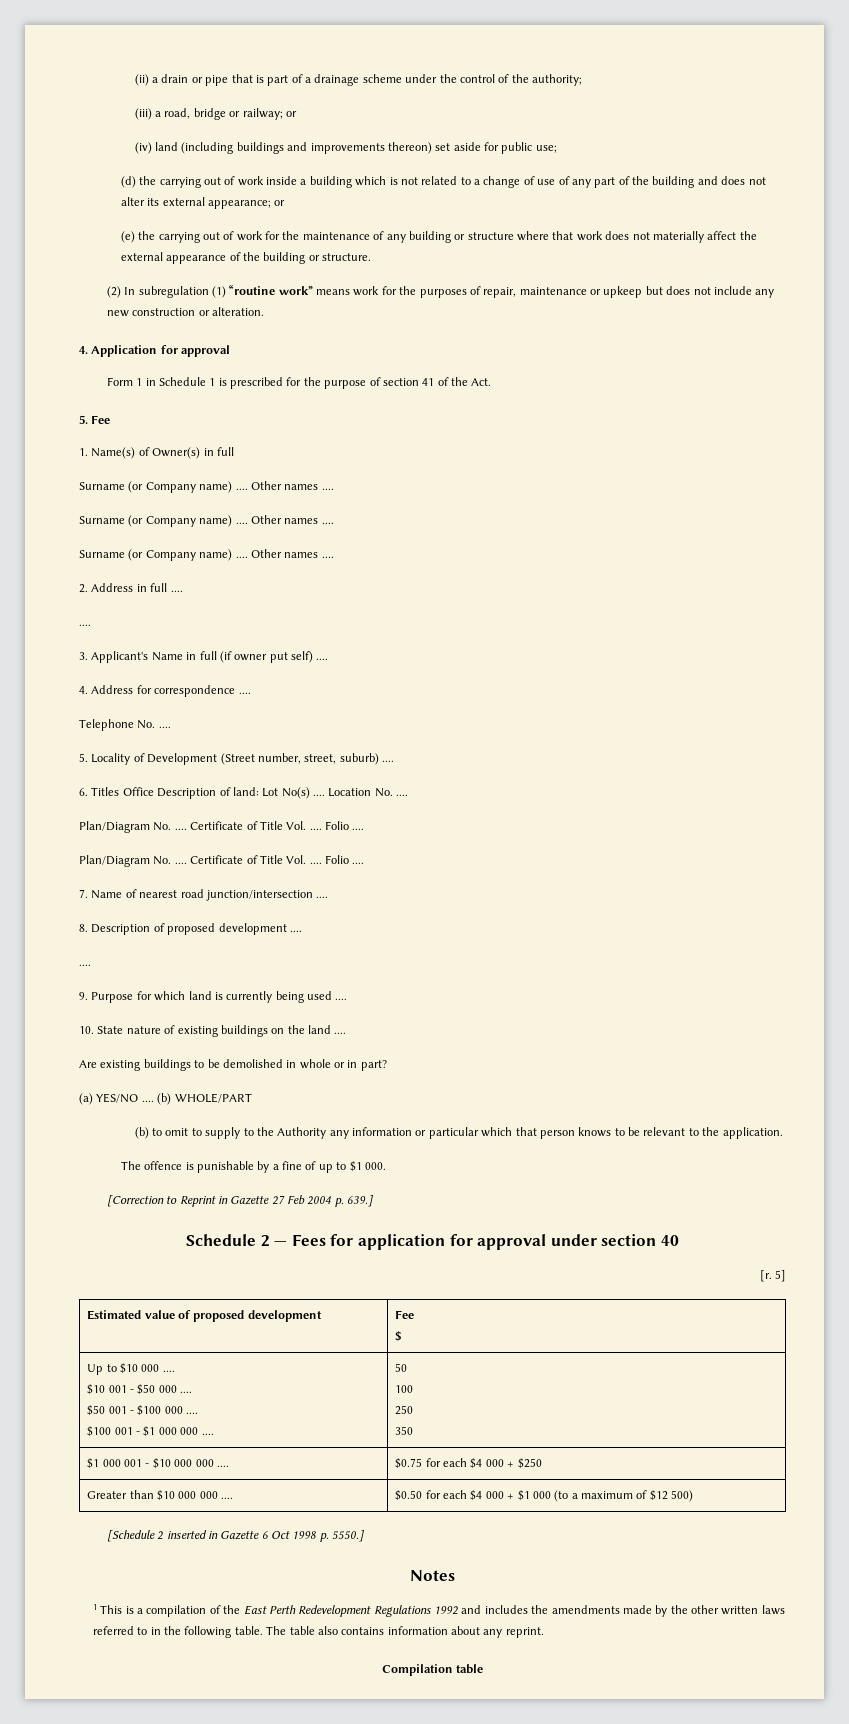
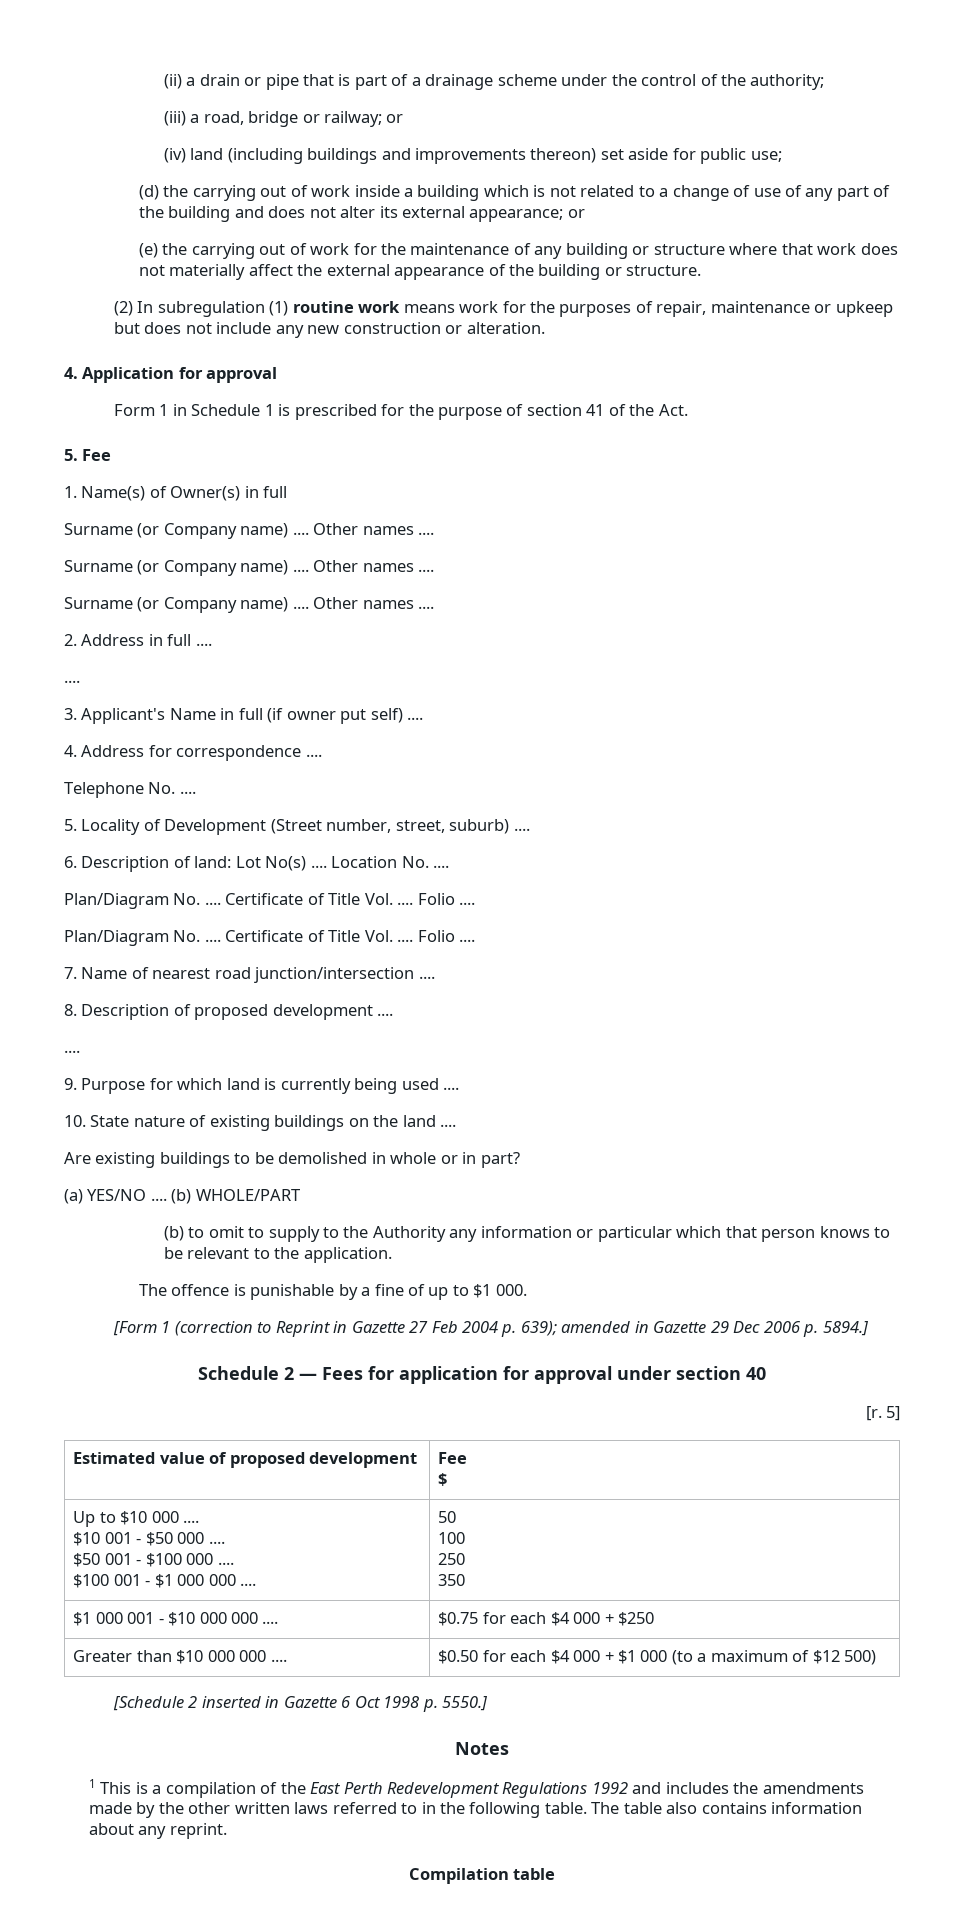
[229,285,313,295] “routine work” -> [292,301,401,313] routine work
[91,787,154,796] Titles Office -> (77, 862) none
[106,1195,164,1207] [Correction -> [112,1321,253,1336] [Form 1 (correction
[347,1195,374,1207] 639.] -> [520,1321,869,1337] 639); amended in Gazette 29 Dec 2006 p. 5894.]

